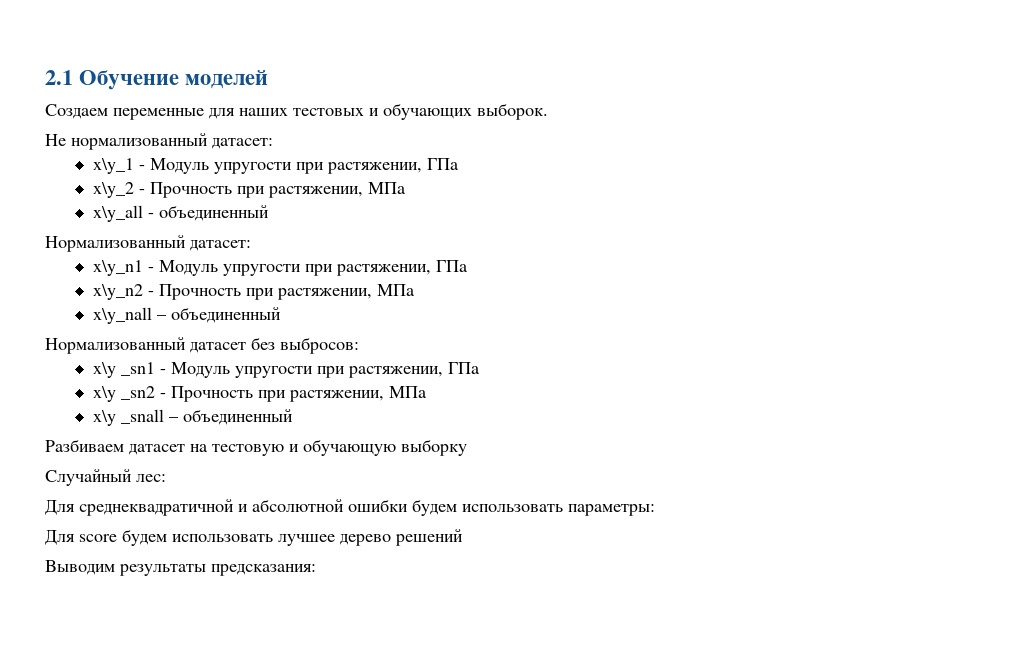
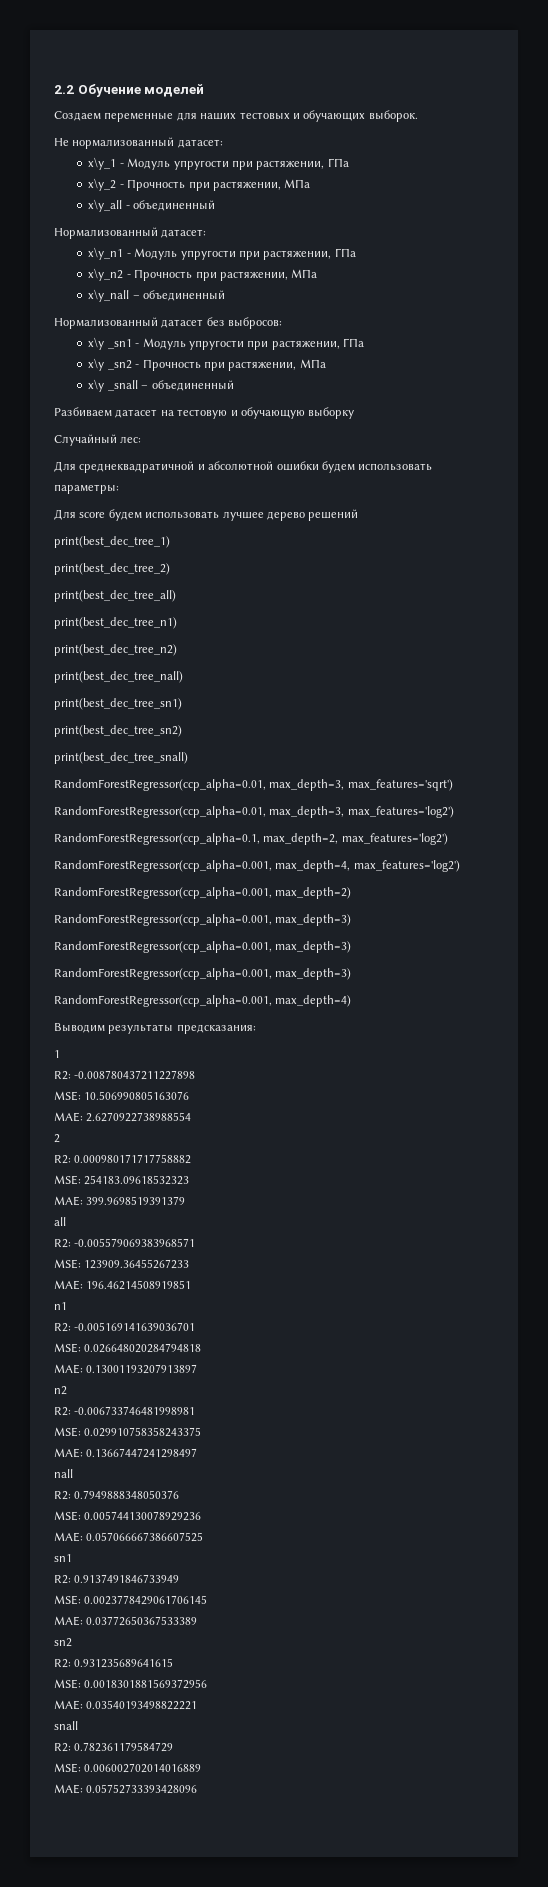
[45,70,73,85] 2.1 -> [54,85,74,94] 2.2
[45,560,316,576] Выводим результаты предсказания: -> [54,536,170,548] [54,563,170,575] [54,590,176,602] [54,617,177,629] [54,644,177,656] [54,671,183,683] [54,698,182,710] [54,725,182,737] [54,752,188,764] [54,779,453,791] [54,806,454,818] [54,833,448,845] [54,860,460,872] [54,887,352,899] [54,914,352,926] [54,941,352,953] [54,968,352,980] [54,995,352,1007] [54,1023,256,1034] [54,1050,60,1058] [54,1070,196,1080] [54,1091,190,1101] [54,1112,192,1122] [54,1134,60,1143] [54,1154,192,1164] [54,1175,190,1185] [54,1196,186,1206] [54,1217,66,1226] [54,1238,196,1248] [54,1259,190,1269] [54,1280,192,1290] [54,1302,67,1310] [54,1322,196,1332] [54,1343,202,1353] [54,1364,198,1374] [54,1386,67,1395] [54,1406,196,1416] [54,1427,202,1437] [54,1448,198,1458] [54,1469,73,1478] [54,1490,180,1500] [54,1511,202,1521] [54,1532,204,1542] [54,1554,72,1562] [54,1574,180,1584] [54,1595,208,1605] [54,1616,198,1626] [54,1638,72,1647] [54,1658,174,1668] [54,1679,208,1689] [54,1700,198,1710] [54,1721,78,1730] [54,1742,174,1752] [54,1763,202,1773] [54,1784,198,1794] print(best_dec_tree_1) // print(best_dec_tree_2) // print(best_dec_tree_all) // print(best_dec_tree_n1) // print(best_dec_tree_n2) // print(best_dec_tree_nall) // print(best_dec_tree_sn1) // print(best_dec_tree_sn2) // print(best_dec_tree_snall) // RandomForestRegressor(ccp_alpha=0.01, max_depth=3, max_features='sqrt') // RandomForestRegressor(ccp_alpha=0.01, max_depth=3, max_features='log2') // RandomForestRegressor(ccp_alpha=0.1, max_depth=2, max_features='log2') // RandomForestRegressor(ccp_alpha=0.001, max_depth=4, max_features='log2') // RandomForestRegressor(ccp_alpha=0.001, max_depth=2) // RandomForestRegressor(ccp_alpha=0.001, max_depth=3) // RandomForestRegressor(ccp_alpha=0.001, max_depth=3) // RandomForestRegressor(ccp_alpha=0.001, max_depth=3) // RandomForestRegressor(ccp_alpha=0.001, max_depth=4) // Выводим результаты предсказания: // 1 // R2: -0.008780437211227898 // MSE: 10.506990805163076 // MAE: 2.6270922738988554 // 2 // R2: 0.000980171717758882 // MSE: 254183.09618532323 // MAE: 399.9698519391379 // all // R2: -0.005579069383968571 // MSE: 123909.36455267233 // MAE: 196.46214508919851 // n1 // R2: -0.005169141639036701 // MSE: 0.026648020284794818 // MAE: 0.13001193207913897 // n2 // R2: -0.006733746481998981 // MSE: 0.029910758358243375 // MAE: 0.13667447241298497 // nall // R2: 0.7949888348050376 // MSE: 0.005744130078929236 // MAE: 0.057066667386607525 // sn1 // R2: 0.9137491846733949 // MSE: 0.0023778429061706145 // MAE: 0.03772650367533389 // sn2 // R2: 0.931235689641615 // MSE: 0.0018301881569372956 // MAE: 0.03540193498822221 // snall // R2: 0.782361179584729 // MSE: 0.006002702014016889 // MAE: 0.05752733393428096

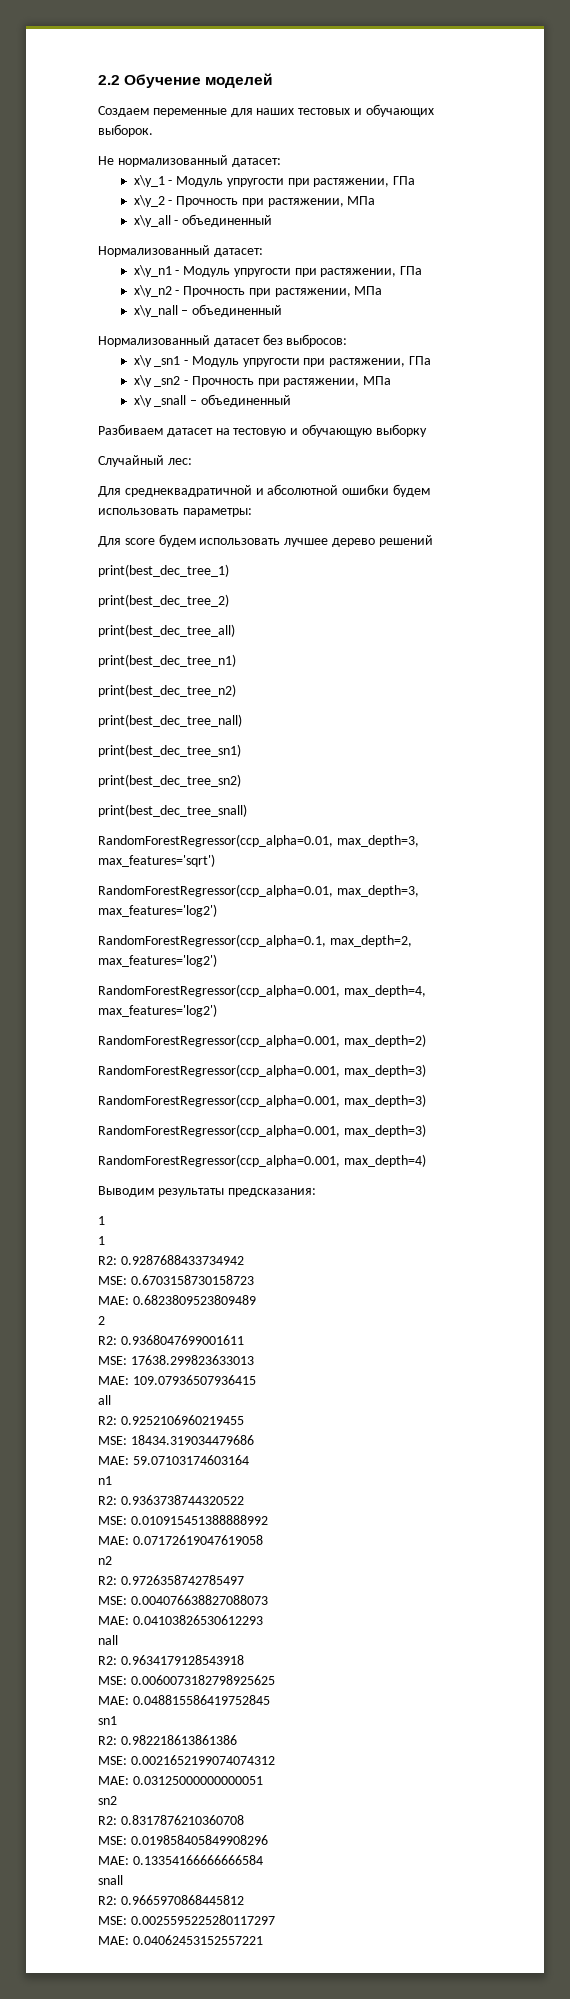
[54,1070,196,1080] [54,1091,190,1101] [54,1112,192,1122] // R2: -0.008780437211227898 // MSE: 10.506990805163076 // MAE: 2.6270922738988554 -> [98,1236,105,1245] [98,1255,244,1265] [98,1275,254,1285] [98,1295,256,1305] // 1 // R2: 0.9287688433734942 // MSE: 0.6703158730158723 // MAE: 0.6823809523809489
[74,1154,192,1164] [54,1175,190,1185] [54,1196,186,1206] 0.000980171717758882 // MSE: 254183.09618532323 // MAE: 399.9698519391379 -> [120,1335,244,1345] [98,1355,254,1365] [98,1375,256,1385] 0.9368047699001611 // MSE: 17638.299823633013 // MAE: 109.07936507936415
[74,1238,196,1247] [54,1259,190,1269] [54,1280,192,1290] -0.005579069383968571 // MSE: 123909.36455267233 // MAE: 196.46214508919851 -> [120,1415,244,1425] [98,1435,254,1445] [98,1455,249,1465] 0.9252106960219455 // MSE: 18434.319034479686 // MAE: 59.07103174603164
[74,1322,196,1331] [54,1343,202,1353] [54,1364,198,1374] -0.005169141639036701 // MSE: 0.026648020284794818 // MAE: 0.13001193207913897 -> [120,1495,244,1505] [98,1515,268,1525] [98,1535,263,1545] 0.9363738744320522 // MSE: 0.010915451388888992 // MAE: 0.07172619047619058
[74,1406,196,1415] [54,1427,202,1437] [54,1448,198,1458] -0.006733746481998981 // MSE: 0.029910758358243375 // MAE: 0.13667447241298497 -> [120,1575,244,1585] [98,1595,268,1605] [98,1615,263,1625] 0.9726358742785497 // MSE: 0.004076638827088073 // MAE: 0.04103826530612293
[74,1490,180,1499] [54,1511,202,1521] [54,1532,204,1542] 0.7949888348050376 // MSE: 0.005744130078929236 // MAE: 0.057066667386607525 -> [120,1655,244,1665] [98,1675,275,1685] [98,1695,270,1705] 0.9634179128543918 // MSE: 0.0060073182798925625 // MAE: 0.048815586419752845
[74,1574,180,1583] [54,1595,208,1605] [54,1616,198,1626] 0.9137491846733949 // MSE: 0.0023778429061706145 // MAE: 0.03772650367533389 -> [120,1735,237,1745] [98,1755,275,1765] [98,1776,263,1785] 0.982218613861386 // MSE: 0.0021652199074074312 // MAE: 0.03125000000000051
[74,1658,174,1668] [54,1679,208,1689] [54,1700,198,1710] 0.931235689641615 // MSE: 0.0018301881569372956 // MAE: 0.03540193498822221 -> [120,1815,244,1825] [98,1835,268,1845] [98,1855,263,1865] 0.8317876210360708 // MSE: 0.019858405849908296 // MAE: 0.13354166666666584
[74,1742,174,1752] [54,1763,202,1773] [54,1784,198,1794] 0.782361179584729 // MSE: 0.006002702014016889 // MAE: 0.05752733393428096 -> [120,1895,244,1905] [98,1915,275,1925] [98,1935,263,1945] 0.9665970868445812 // MSE: 0.0025595225280117297 // MAE: 0.04062453152557221

